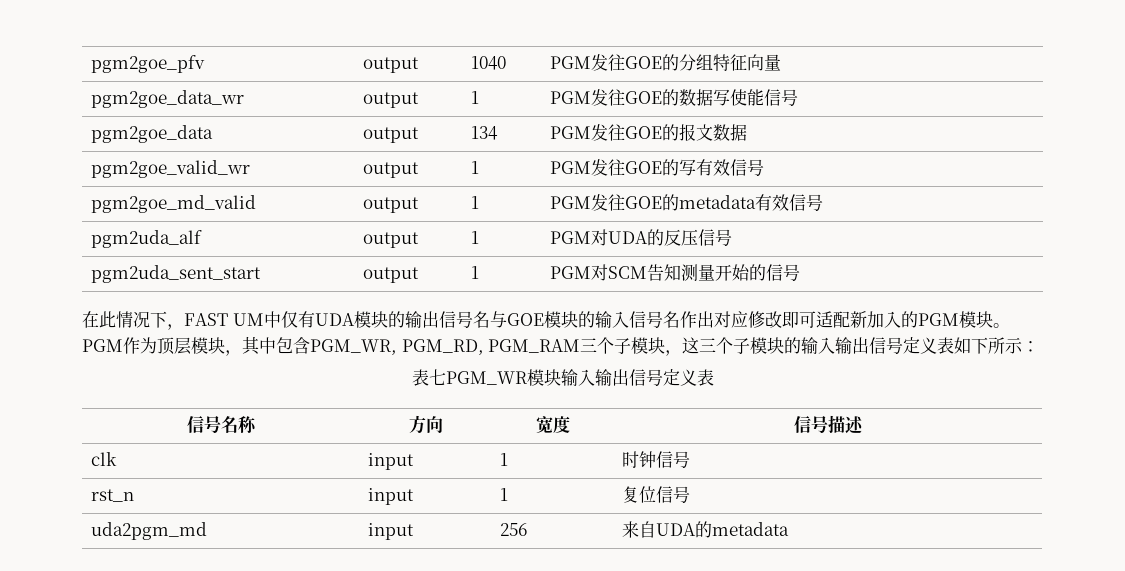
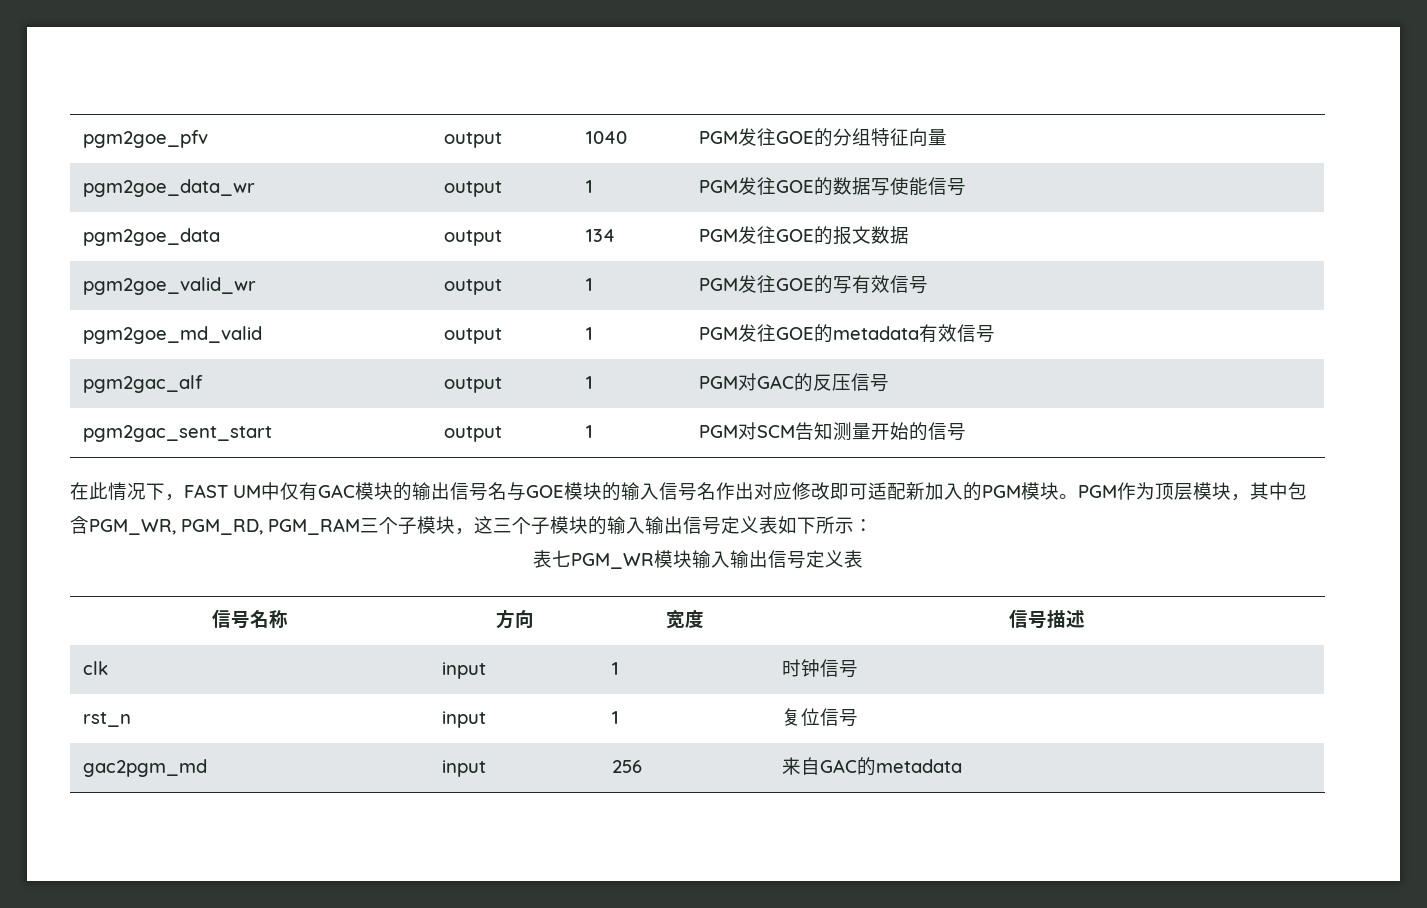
[91,230,203,248] [363,232,420,248] [471,231,480,244] [550,229,649,246] pgm2uda_alf | output | 1 | PGM对UDA -> [83,375,204,393] [444,377,503,393] [586,376,594,389] [699,373,795,391] pgm2gac_alf | output | 1 | PGM对GAC
[91,265,262,283] pgm2uda_sent_start -> [83,425,273,442] pgm2gac_sent_start
[314,313,355,326] UDA -> [318,484,355,498] GAC
[91,522,208,540] uda2pgm_md -> [83,759,208,777] gac2pgm_md
[656,523,697,536] UDA -> [820,759,858,773] GAC

